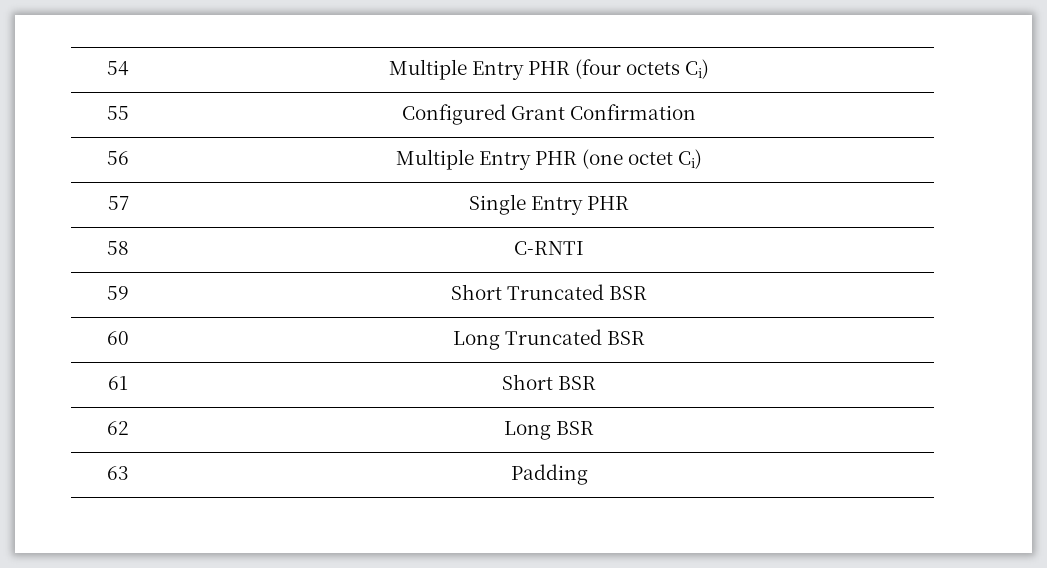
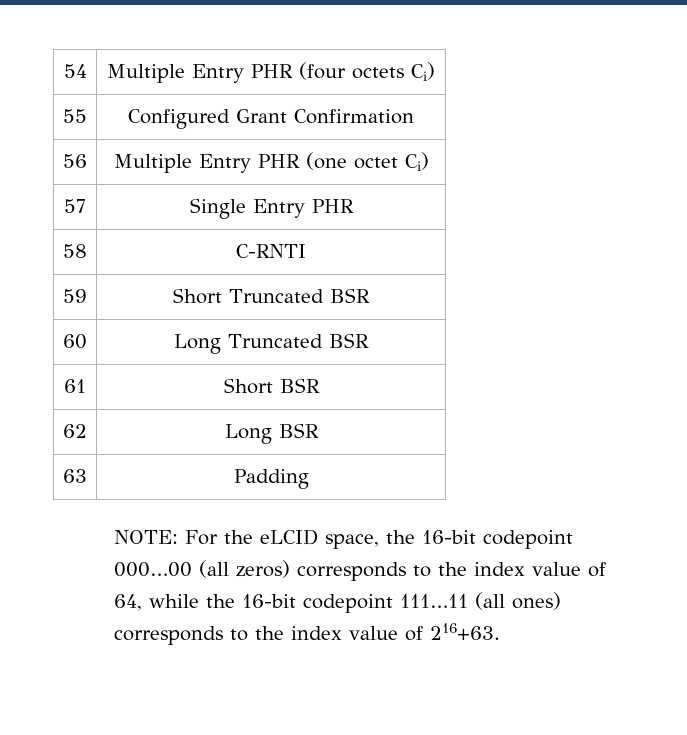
(588, 474) none -> [114,529,574,549] [114,560,607,581] [114,592,562,613] [114,623,501,645] // NOTE: For the eLCID space, the 16-bit codepoint 000…00 (all zeros) corresponds to the index value of 64, while the 16-bit codepoint 111…11 (all ones) corresponds to the index value of 216+63.

